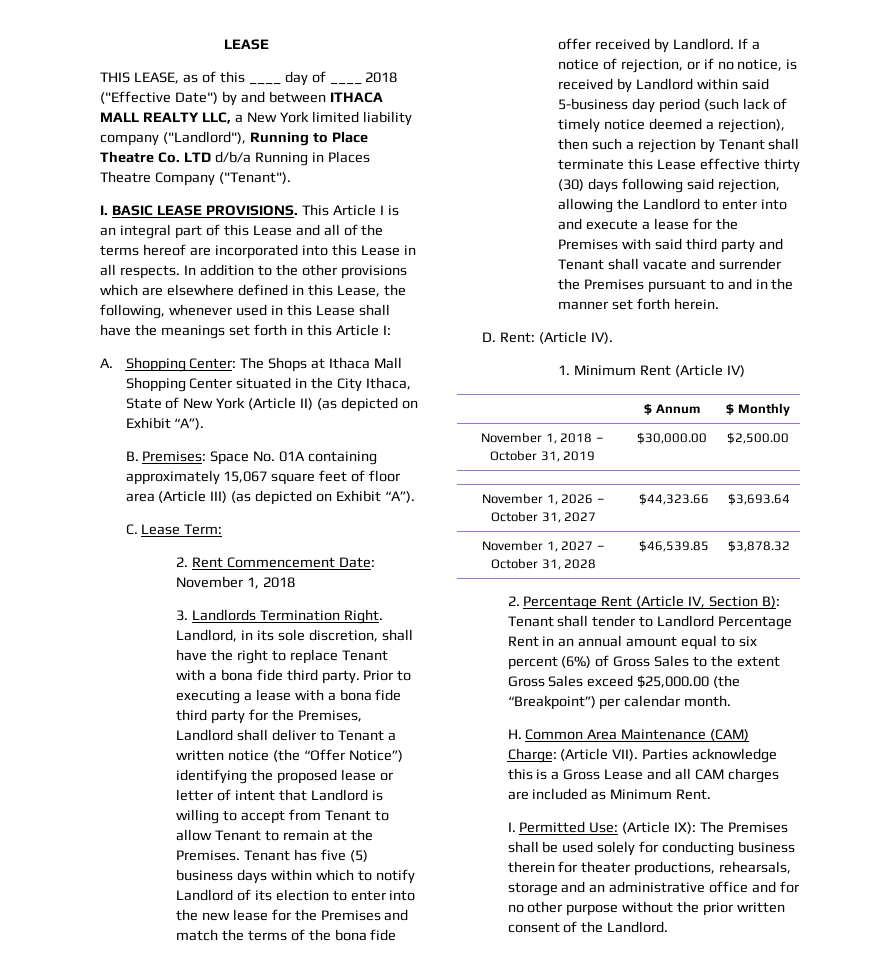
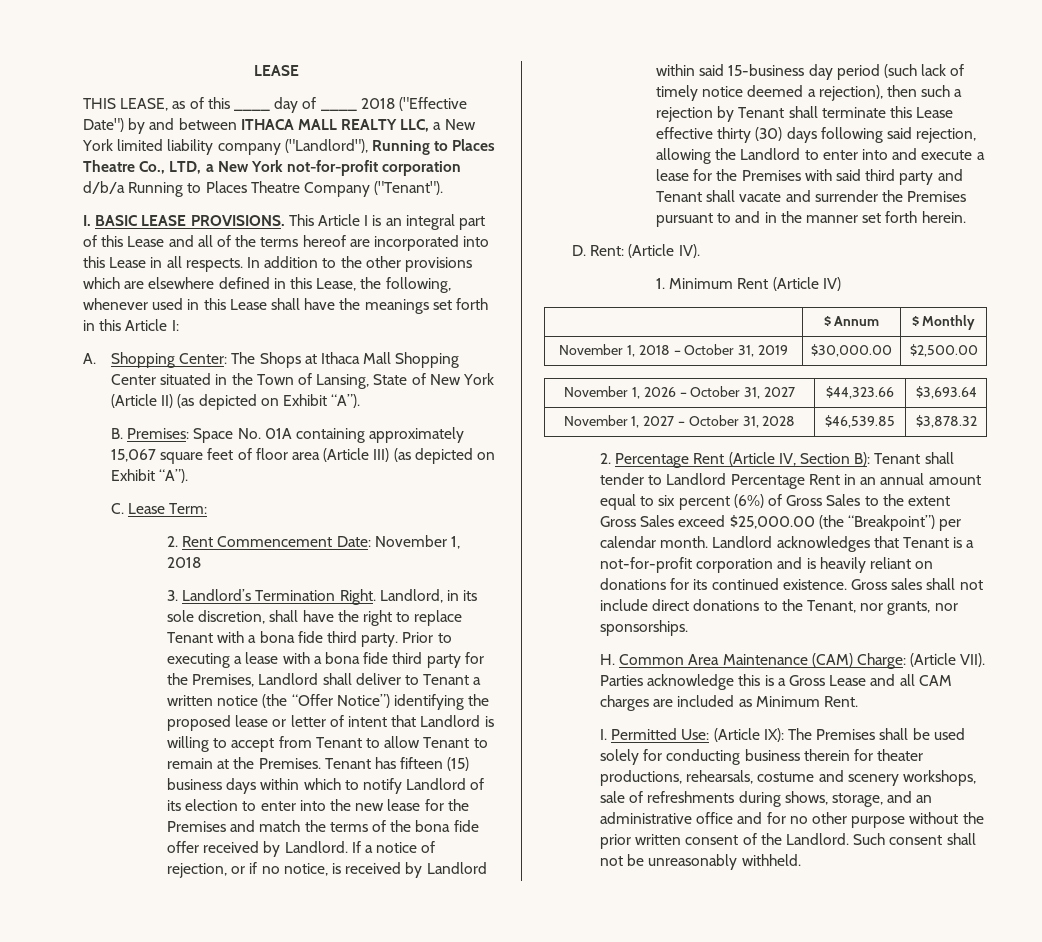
[331,131,368,143] [100,151,212,163] Place Theatre Co. LTD -> [452,139,496,151] [83,160,462,176] Places Theatre Co., LTD, a New York not-for-profit corporation
[311,152,324,162] in -> [187,183,202,193] to
[337,377,411,392] City Ithaca, -> [256,373,370,389] Town of Lansing,
[191,609,256,621] Landlords -> [182,589,252,601] Landlord’s
[320,849,368,862] five (5) -> [400,757,470,771] fifteen (15)
[557,98,628,110] 5-business -> [728,64,805,76] 15-business
(732, 701) none -> [712,536,975,552] [600,557,934,573] [600,578,983,590] [600,599,958,615] [600,620,689,636] Landlord acknowledges that Tenant is a not-for-profit corporation and is heavily reliant on donations for its continued existence. Gross sales shall not include direct donations to the Tenant, nor grants, nor sponsorships.
[507,882,558,896] storage -> [757,770,976,786] [600,791,883,807] costume and scenery workshops, sale of refreshments during shows, storage,
(669, 927) none -> [853,833,976,845] [600,854,801,870] Such consent shall not be unreasonably withheld.

